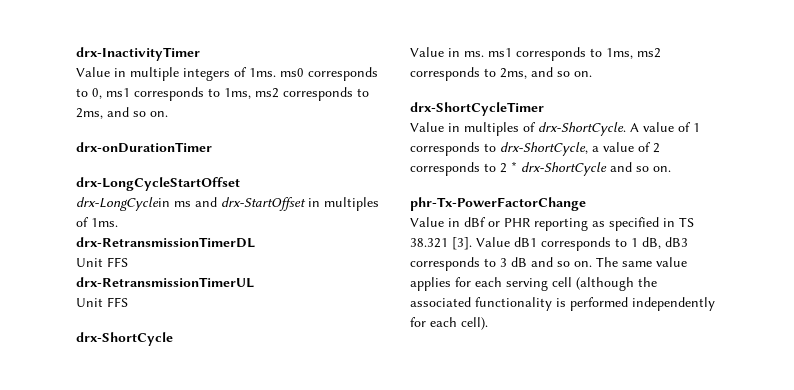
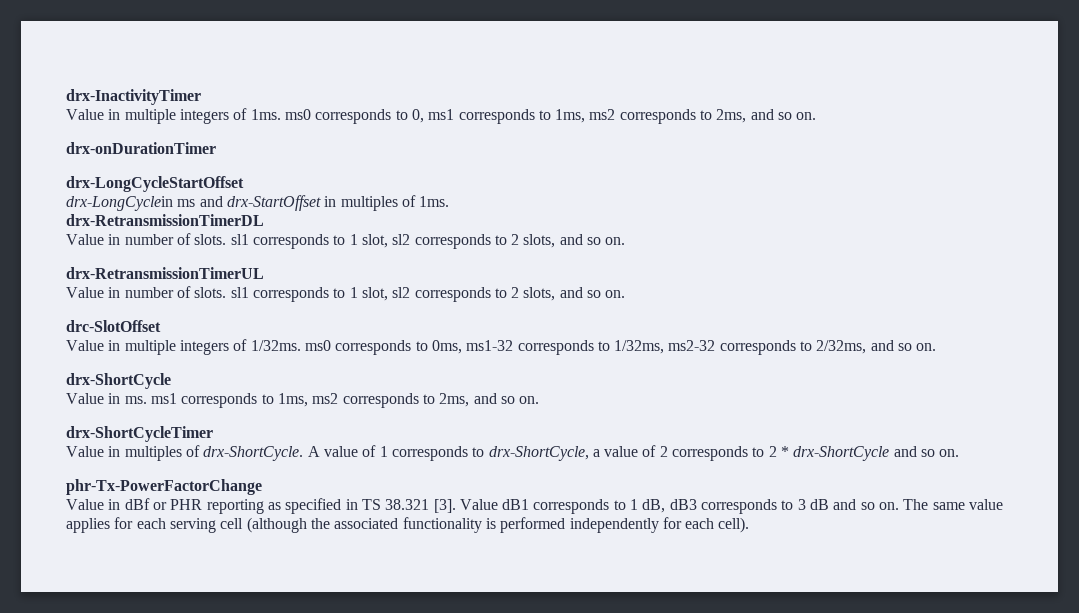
[76,257,128,267] [76,277,254,288] [76,297,128,307] Unit FFS // drx-RetransmissionTimerUL // Unit FFS -> [66,233,626,249] [66,267,264,279] [66,286,626,302] [66,320,161,332] [66,339,937,355] Value in number of slots. sl1 corresponds to 1 slot, sl2 corresponds to 2 slots, and so on. // drx-RetransmissionTimerUL // Value in number of slots. sl1 corresponds to 1 slot, sl2 corresponds to 2 slots, and so on. // drc-SlotOffset // Value in multiple integers of 1/32ms. ms0 corresponds to 0ms, ms1-32 corresponds to 1/32ms, ms2-32 corresponds to 2/32ms, and so on.

